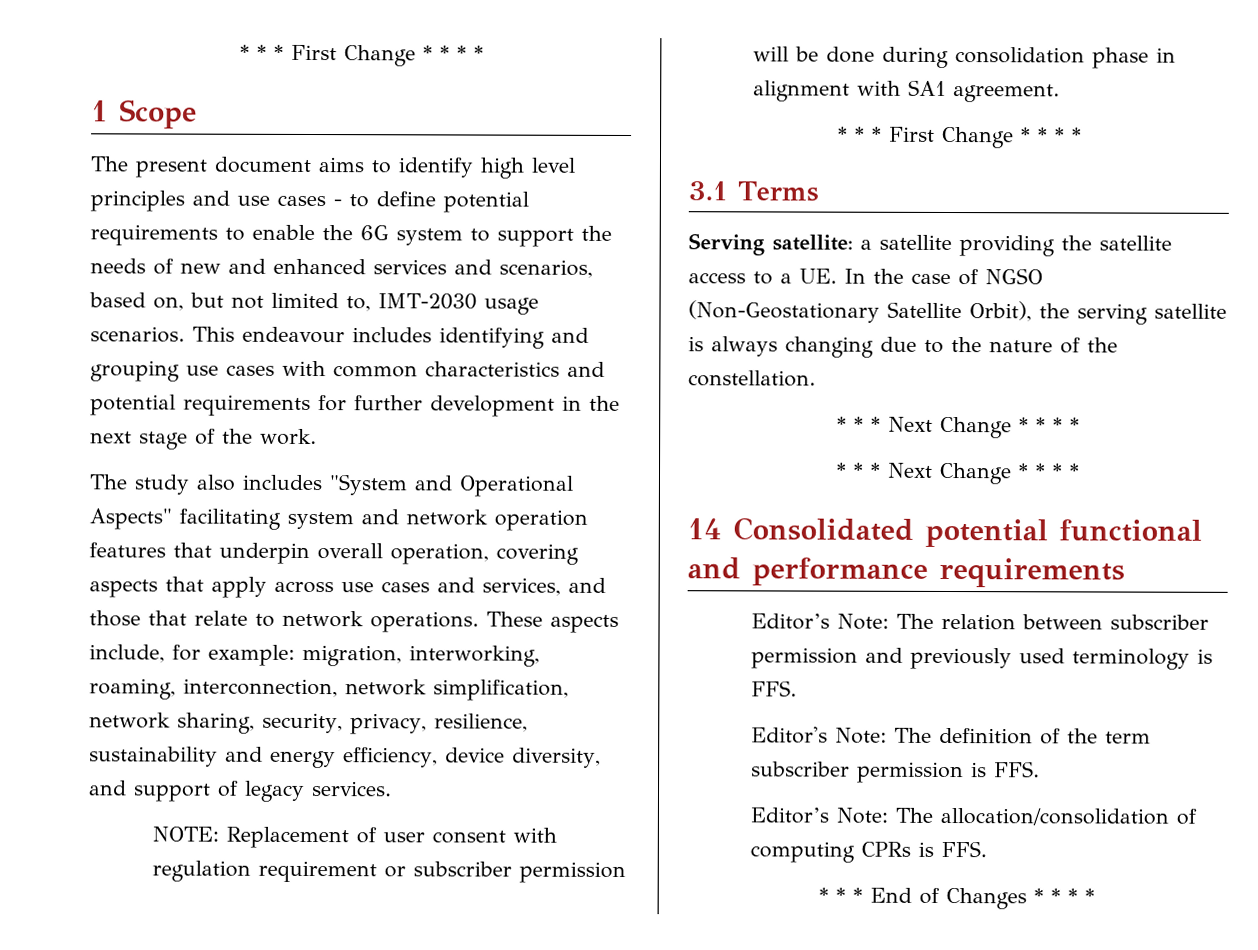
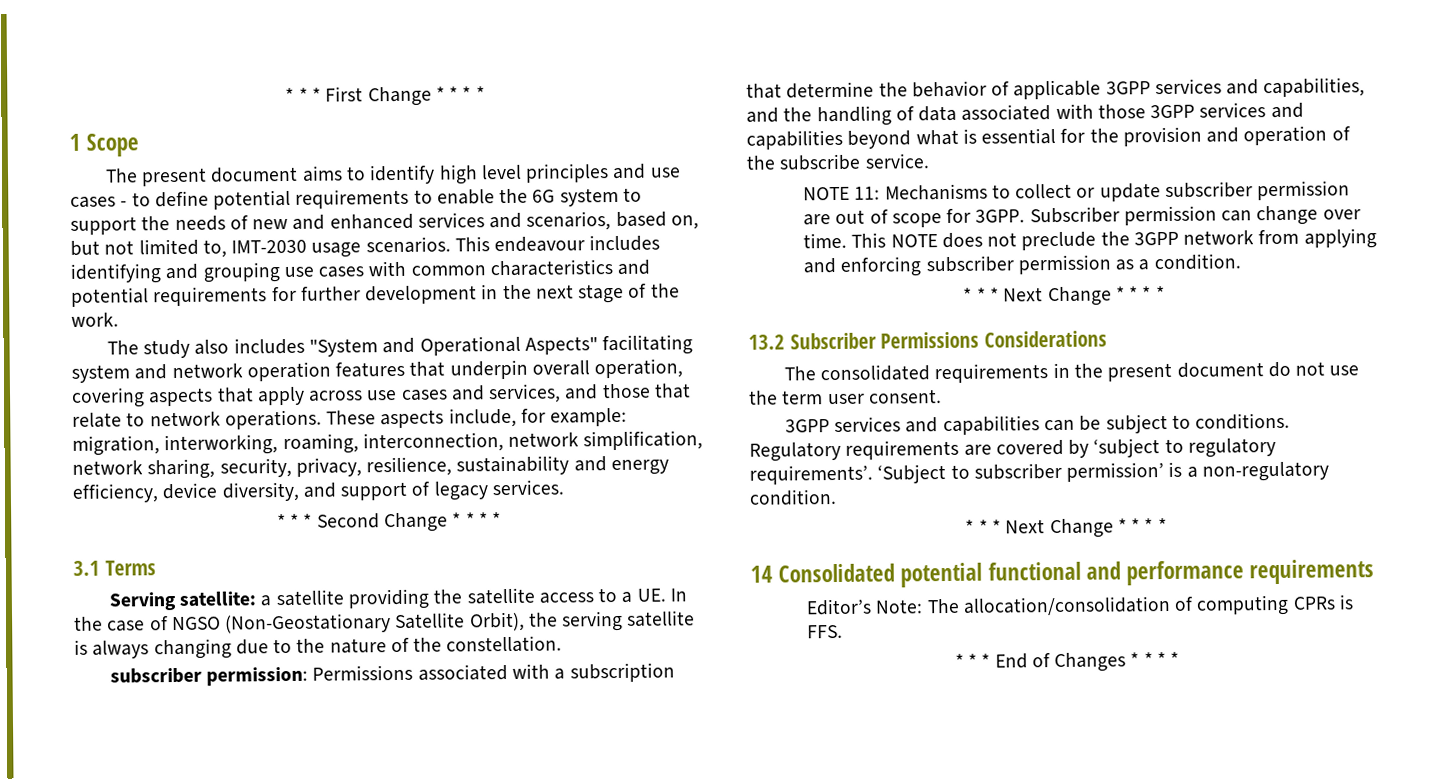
[151,826,557,849] [151,860,626,883] [752,46,1176,69] [752,79,1060,103] [837,126,935,142] // NOTE: Replacement of user consent with regulation requirement or subscriber permission will be done during consolidation phase in alignment with SA1 agreement. // * * * First -> [276,513,380,529] // * * * Second
[837,416,1080,439] // * * * Next Change * * * * -> [109,662,675,686] [746,77,1366,100] [746,102,1304,127] [746,125,1351,150] [746,153,929,171] [803,180,1351,202] [803,205,1361,228] [803,228,1377,251] [803,253,1241,277] [963,286,1165,307] [748,330,1108,350] [783,361,1360,384] [749,389,942,405] [784,412,1291,436] [749,438,1276,462] [749,461,1329,485] [749,489,837,506] // subscriber permission: Permissions associated with a subscription that determine the behavior of applicable 3GPP services and capabilities, and the handling of data associated with those 3GPP services and capabilities beyond what is essential for the provision and operation of the subscribe service. // NOTE 11: Mechanisms to collect or update subscriber permission are out of scope for 3GPP. Subscriber permission can change over time. This NOTE does not preclude the 3GPP network from applying and enforcing subscriber permission as a condition. // * * * Next Change * * * * // 13.2 Subscriber Permissions Considerations // The consolidated requirements in the present document do not use the term user consent. // 3GPP services and capabilities can be subject to conditions. Regulatory requirements are covered by ‘subject to regulatory requirements’. ‘Subject to subscriber permission’ is a non-regulatory condition.
[750,613,1209,631] [750,647,1213,670] [750,680,797,697] [750,726,1151,745] [750,761,1040,784] // Editor’s Note: The relation between subscriber permission and previously used terminology is FFS. // Editor's Note: The definition of the term subscriber permission is FFS. -> (1375, 572) none

